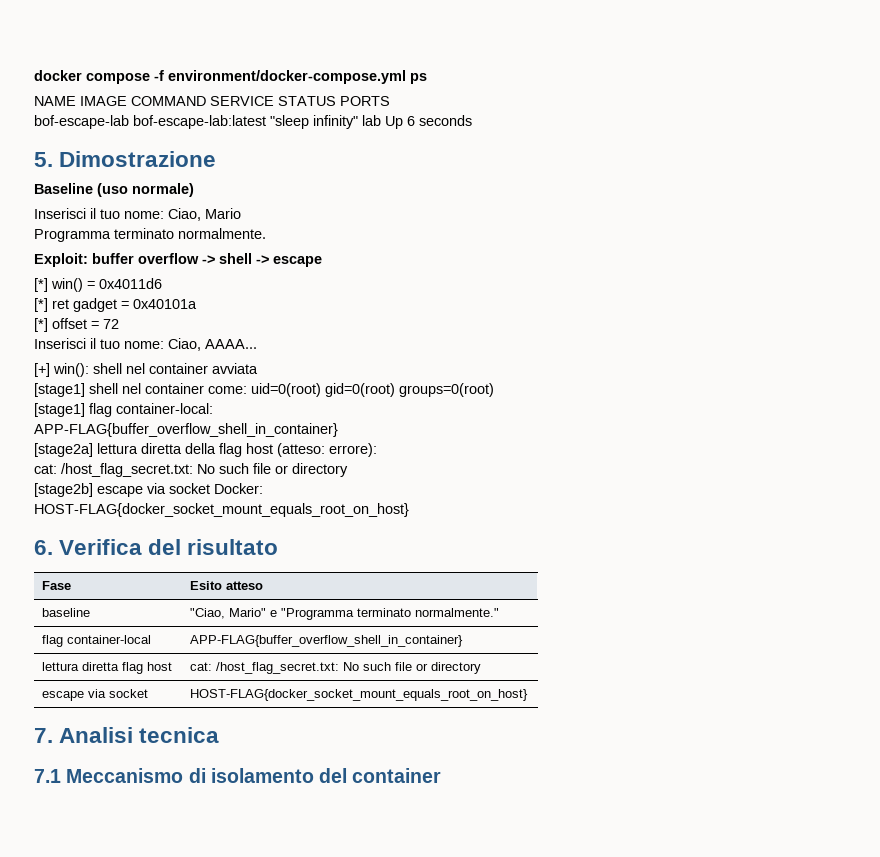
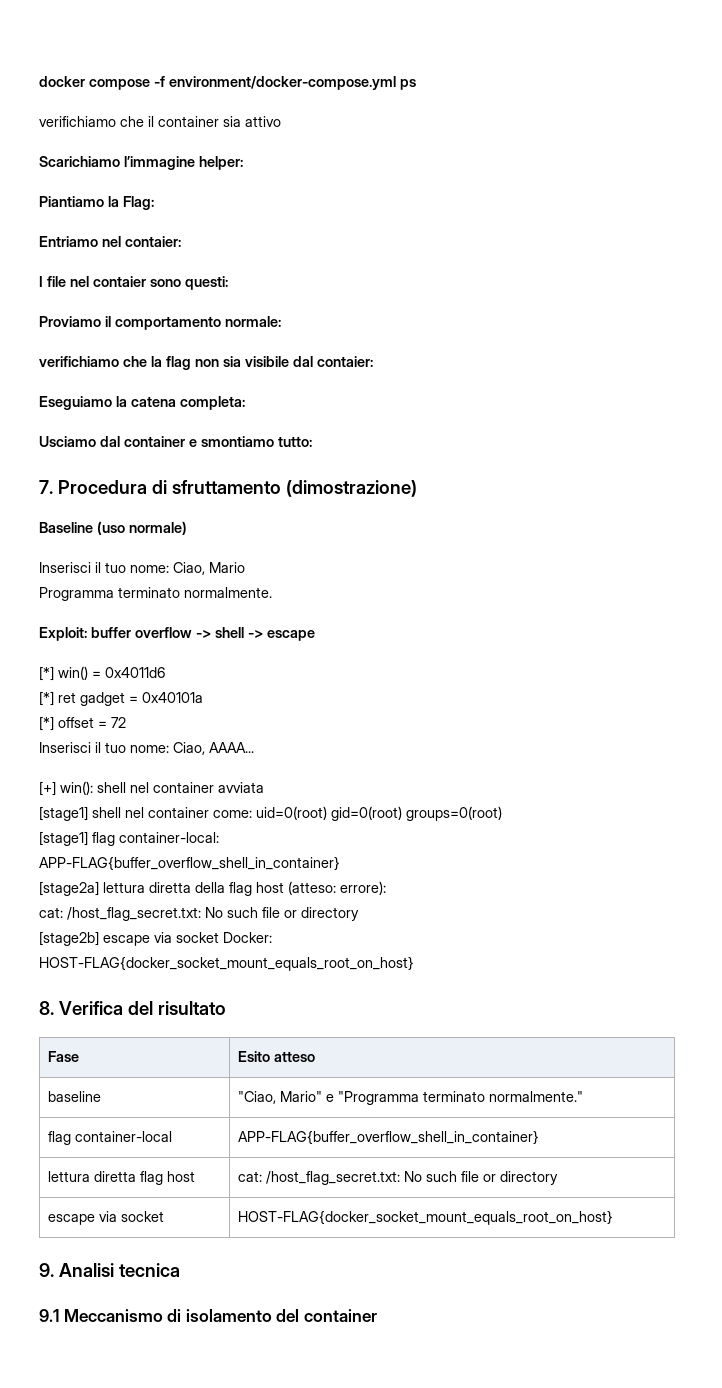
[34,96,390,106] [34,115,472,129] [34,151,217,167] NAME IMAGE COMMAND SERVICE STATUS PORTS // bof-escape-lab bof-escape-lab:latest "sleep infinity" lab Up 6 seconds // 5. Dimostrazione -> [39,116,281,127] [39,156,243,170] [39,196,154,210] [39,236,181,247] [39,276,228,290] [39,316,281,330] [39,356,373,370] [39,396,245,410] [39,436,312,447] [39,480,417,497] verifichiamo che il container sia attivo // Scarichiamo l’immagine helper: // Piantiamo la Flag: // Entriamo nel contaier: // I file nel contaier sono questi: // Proviamo il comportamento normale: // verifichiamo che la flag non sia visibile dal contaier: // Eseguiamo la catena completa: // Usciamo dal container e smontiamo tutto: // 7. Procedura di sfruttamento (dimostrazione)
[34,540,53,555] 6. -> [39,1001,54,1015] 8.
[34,728,53,743] 7. -> [39,1263,54,1277] 9.
[34,769,61,783] 7.1 -> [39,1309,59,1322] 9.1

